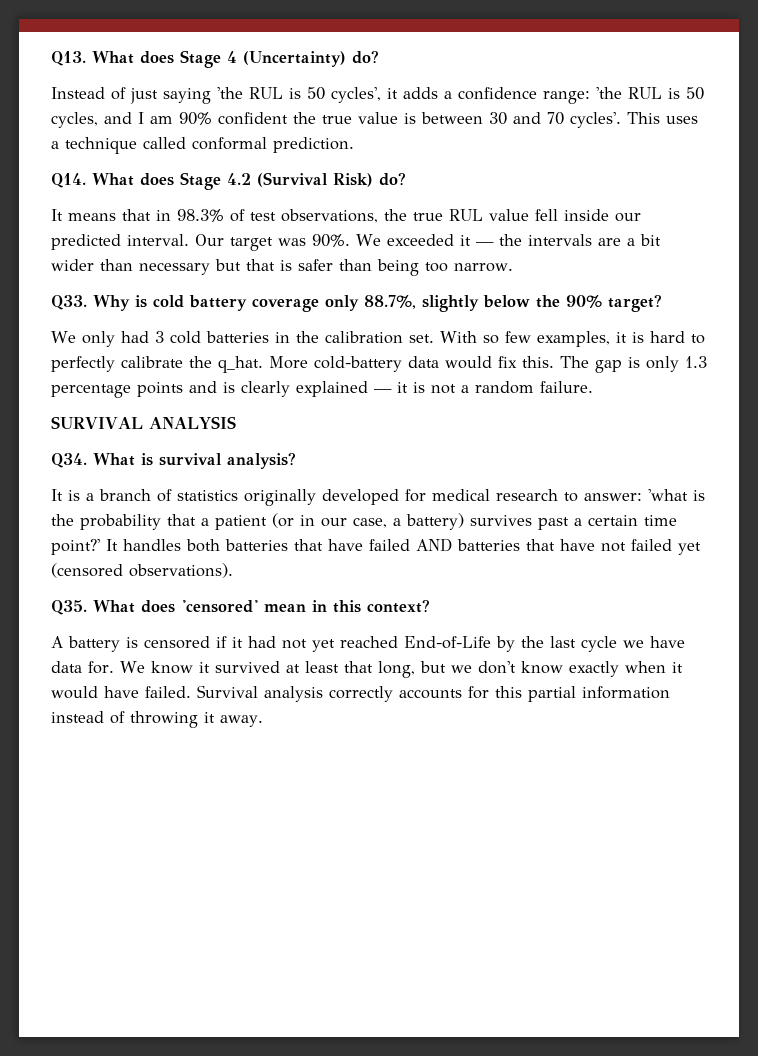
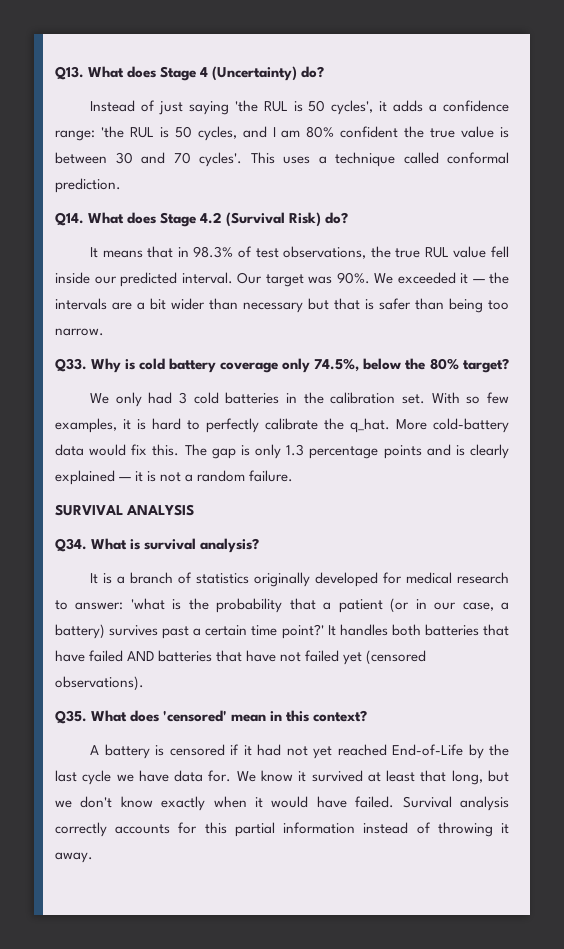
[179,112,212,125] 90% -> [306,126,335,138] 80%
[364,295,479,312] 88.7%, slightly -> [314,358,360,372] 74.5%,
[566,295,602,308] 90% -> [429,358,459,370] 80%

